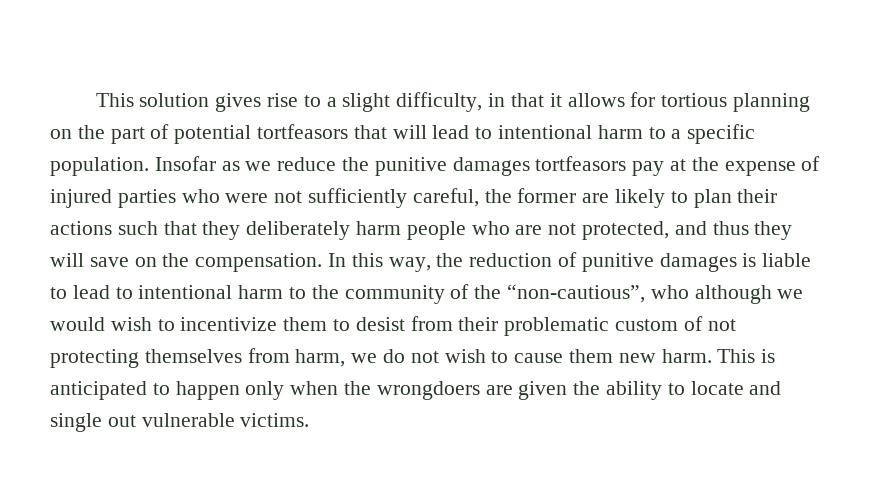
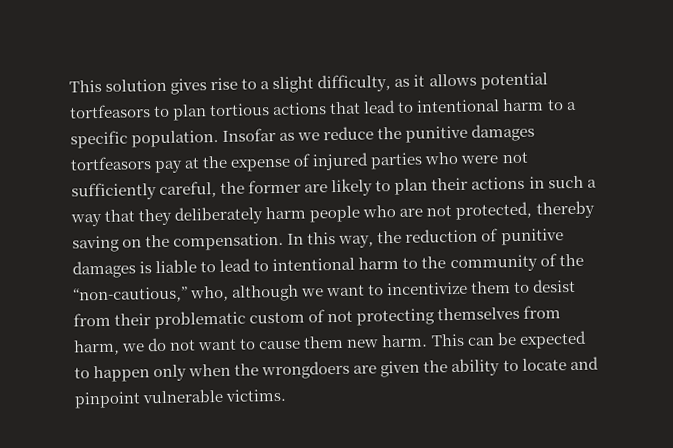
[488,92,810,112] [50,124,427,144] in that it allows for tortious planning on the part of potential tortfeasors that will -> [394,72,548,90] [69,101,362,121] as it allows potential tortfeasors to plan tortious actions that
[117,221,158,235] such -> [528,175,597,189] [70,213,102,227] in such a way
[674,221,793,240] [50,253,129,267] and thus they will save -> [535,200,595,219] [72,235,120,253] thereby saving
[507,284,804,304] [50,317,152,331] “non-cautious”, who although we would wish -> [73,284,366,304] “non-cautious,” who, although we want
[444,349,486,363] wish -> [197,338,238,351] want
[761,349,776,363] [50,381,147,400] is anticipated -> [466,330,587,349] can be expected
[50,413,136,432] single out -> [74,391,141,409] pinpoint

